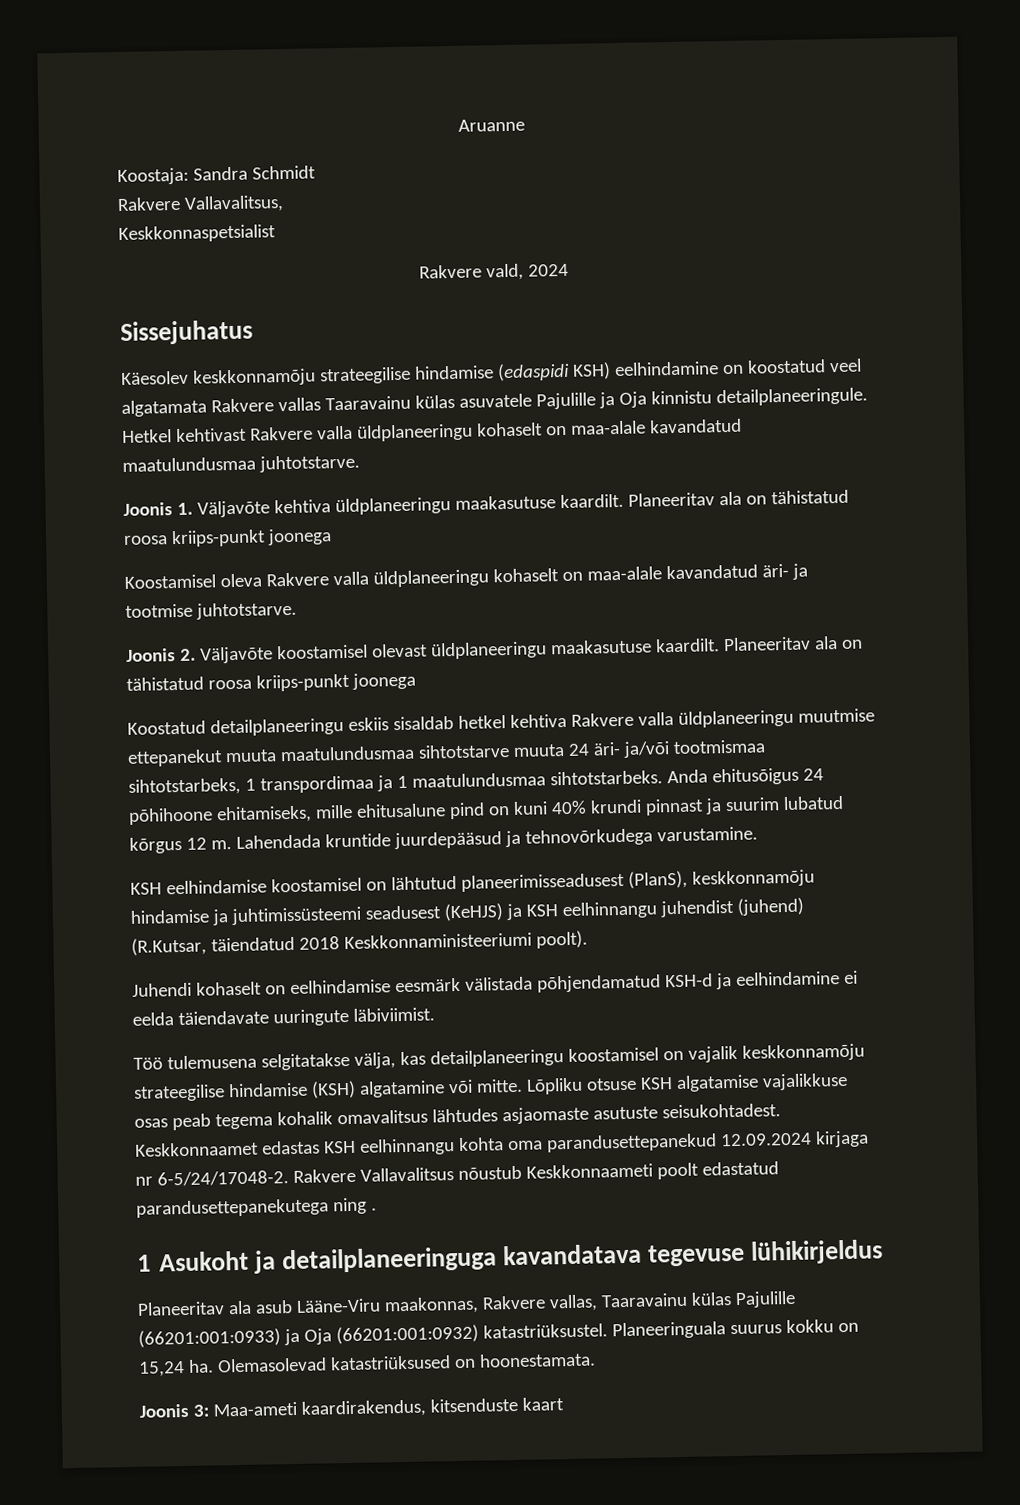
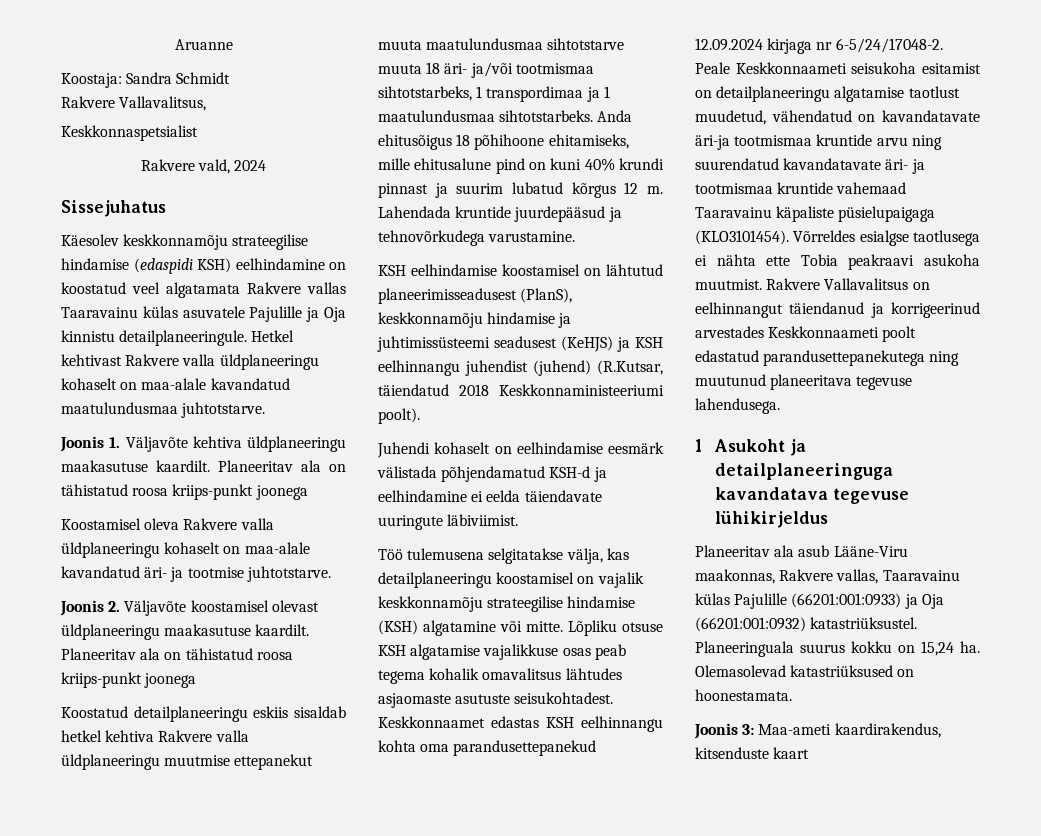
[567,743,590,756] 24 -> [426,62,441,74] 18
[802,768,824,781] 24 -> [456,134,471,146] 18
[292,1165,522,1184] Rakvere Vallavalitsus nõustub -> [695,62,981,74] [695,86,960,102] [695,110,980,125] [695,134,942,150] [695,158,925,174] [695,182,907,194] [695,206,936,222] [695,230,980,246] [695,254,980,270] [695,278,930,290] [695,302,980,318] [695,326,764,338] Peale Keskkonnaameti seisukoha esitamist on detailplaneeringu algatamise taotlust muudetud, vähendatud on kavandatavate äri-ja tootmismaa kruntide arvu ning suurendatud kavandatavate äri- ja tootmismaa kruntide vahemaad Taaravainu käpaliste püsielupaigaga (KLO3101454). Võrreldes esialgse taotlusega ei nähta ette Tobia peakraavi asukoha muutmist. Rakvere Vallavalitsus on eelhinnangut täiendanud ja korrigeerinud arvestades
[370,1207,377,1211] . -> [695,374,913,390] [695,398,780,414] muutunud planeeritava tegevuse lahendusega.

